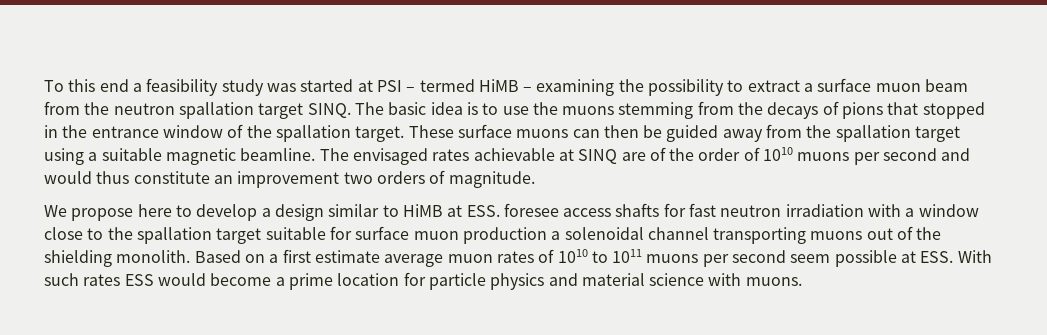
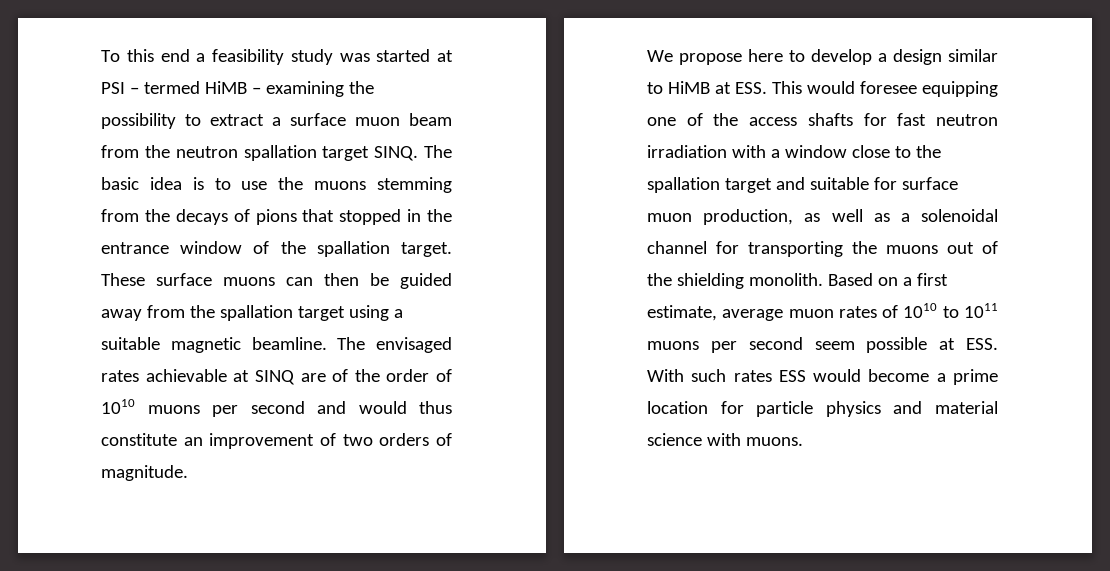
(340, 179) none -> [320,433,336,446] of
[503,203,559,217] foresee -> [772,81,998,97] [647,113,739,126] This would foresee equipping one of the
(262, 236) none -> [775,177,805,190] and
[462,227,807,244] production a solenoidal channel transporting -> [703,209,998,225] [647,241,877,257] production, as well as a solenoidal channel for transporting the
[314,250,380,263] estimate -> [647,305,717,321] estimate,

